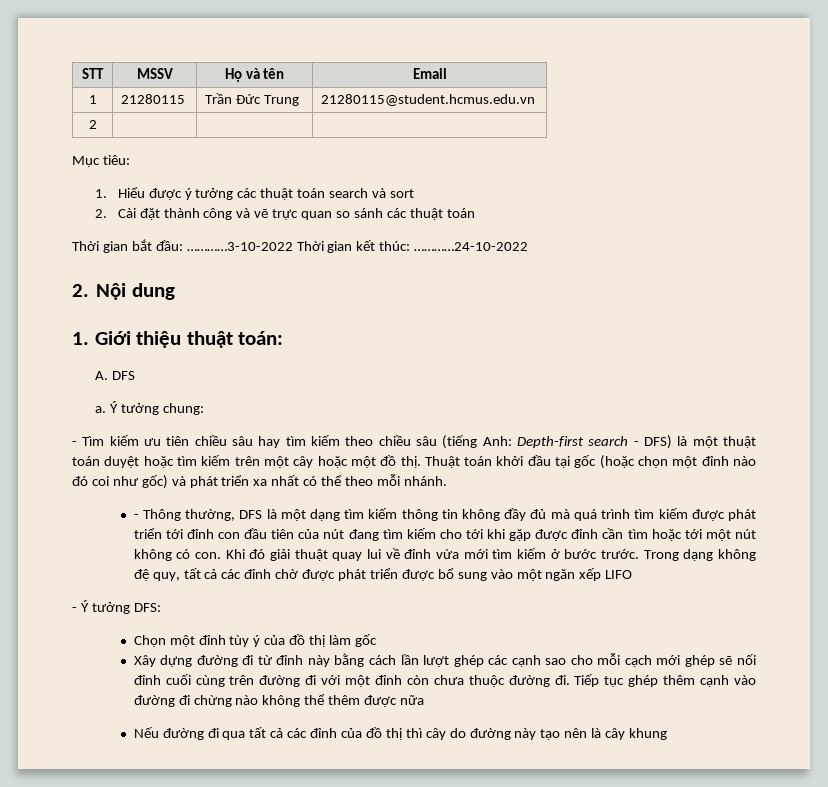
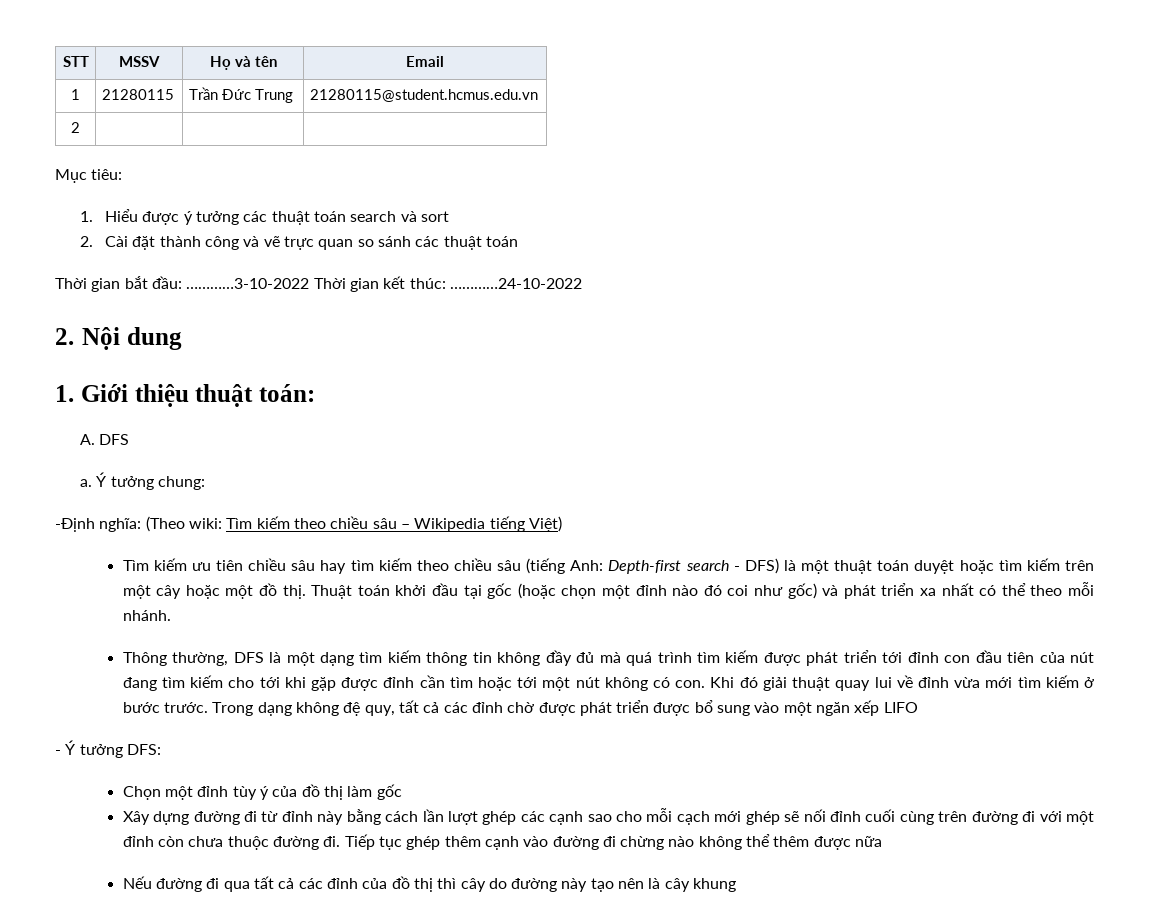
[72,441,77,446] - -> [55,516,562,532] -Định nghĩa: (Theo wiki: Tìm kiếm theo chiều sâu – Wikipedia tiếng Việt) //
[133,514,139,519] - -> (171, 615) none

